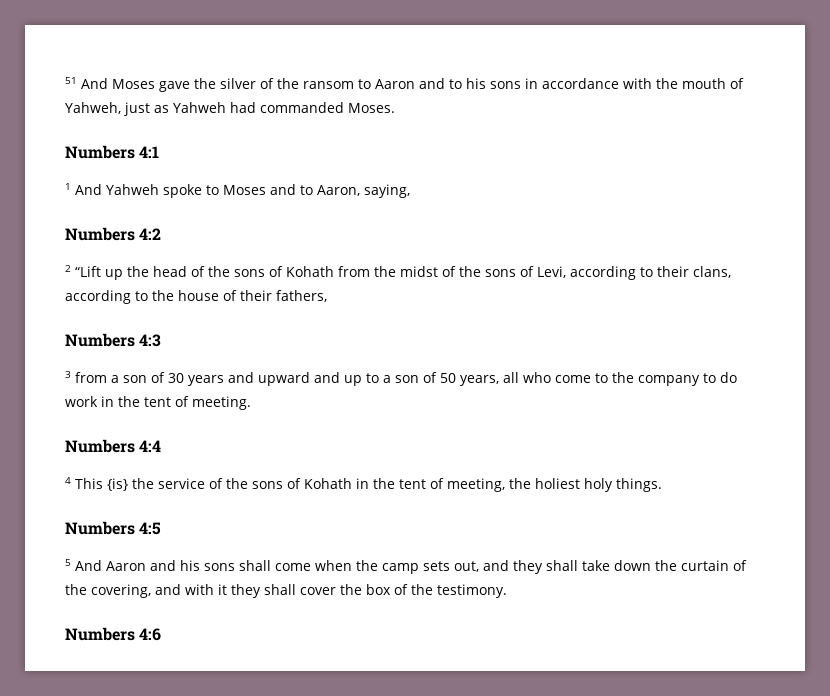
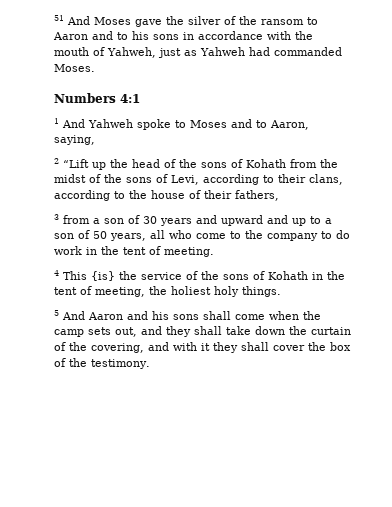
[65,227,162,241] // Numbers 4:2 -> (95, 140) none
[65,333,162,347] // Numbers 4:3 -> (279, 195) none
[65,439,162,453] // Numbers 4:4 -> (214, 252) none
[65,521,162,535] // Numbers 4:5 -> (281, 291) none
[65,627,162,641] // Numbers 4:6 -> (150, 364) none

